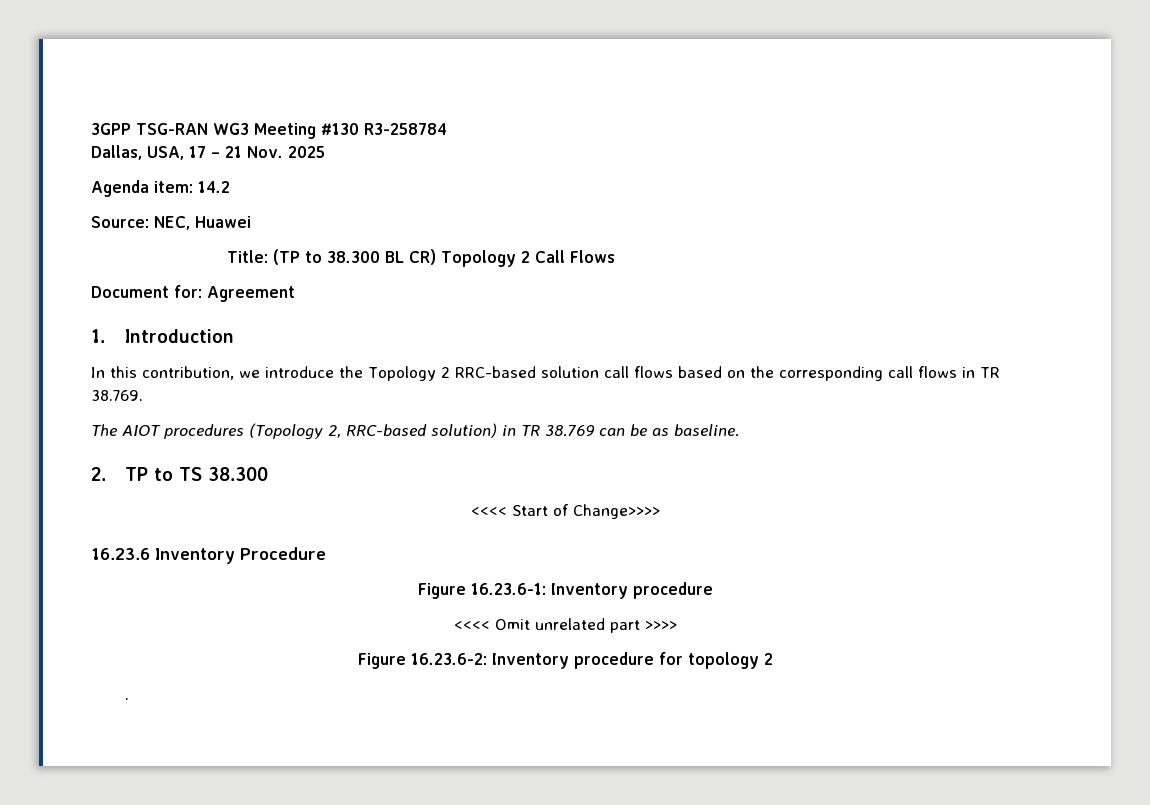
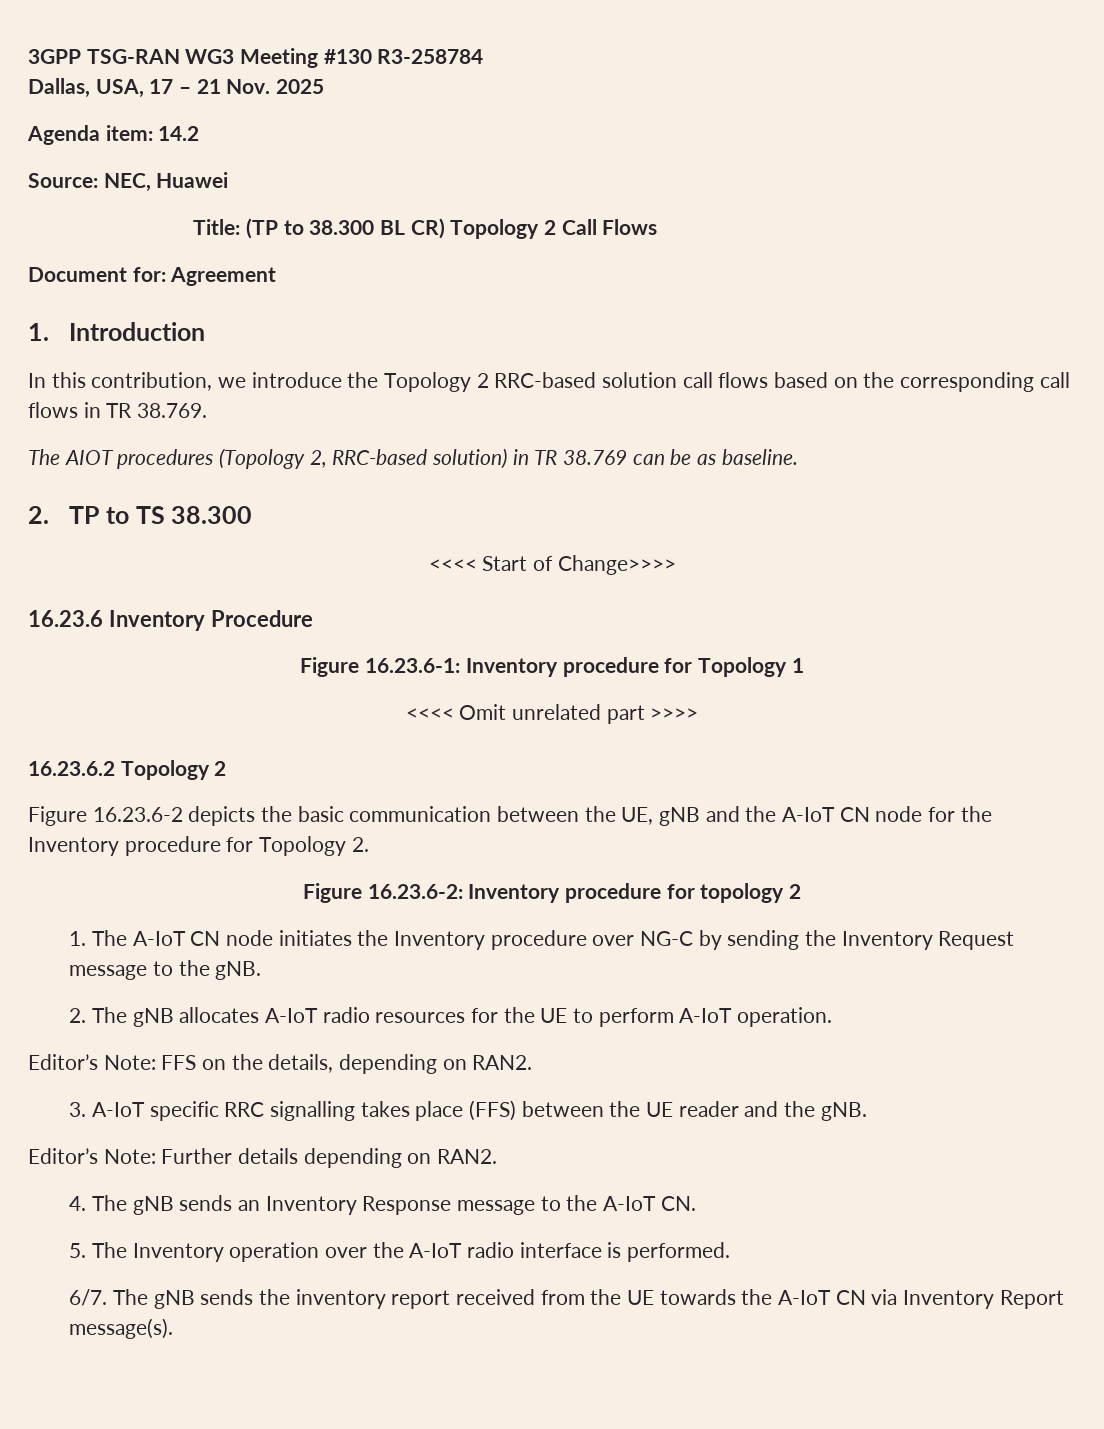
(713, 590) none -> [664,657,804,677] for Topology 1
(677, 625) none -> [28,760,227,780] [28,806,992,826] [28,836,369,856] // 16.23.6.2 Topology 2 // Figure 16.23.6-2 depicts the basic communication between the UE, gNB and the A-IoT CN node for the Inventory procedure for Topology 2.
[124,698,129,700] . -> [69,930,1015,950] [69,960,262,980] [69,1007,833,1027] [28,1054,533,1074] [69,1100,867,1121] [28,1148,498,1168] [69,1195,696,1215] [69,1242,731,1262] [69,1289,1064,1309] [69,1318,174,1339] 1. The A-IoT CN node initiates the Inventory procedure over NG-C by sending the Inventory Request message to the gNB. // 2. The gNB allocates A-IoT radio resources for the UE to perform A-IoT operation. // Editor’s Note: FFS on the details, depending on RAN2. // 3. A-IoT specific RRC signalling takes place (FFS) between the UE reader and the gNB. // Editor’s Note: Further details depending on RAN2. // 4. The gNB sends an Inventory Response message to the A-IoT CN. // 5. The Inventory operation over the A-IoT radio interface is performed. // 6/7. The gNB sends the inventory report received from the UE towards the A-IoT CN via Inventory Report message(s).

